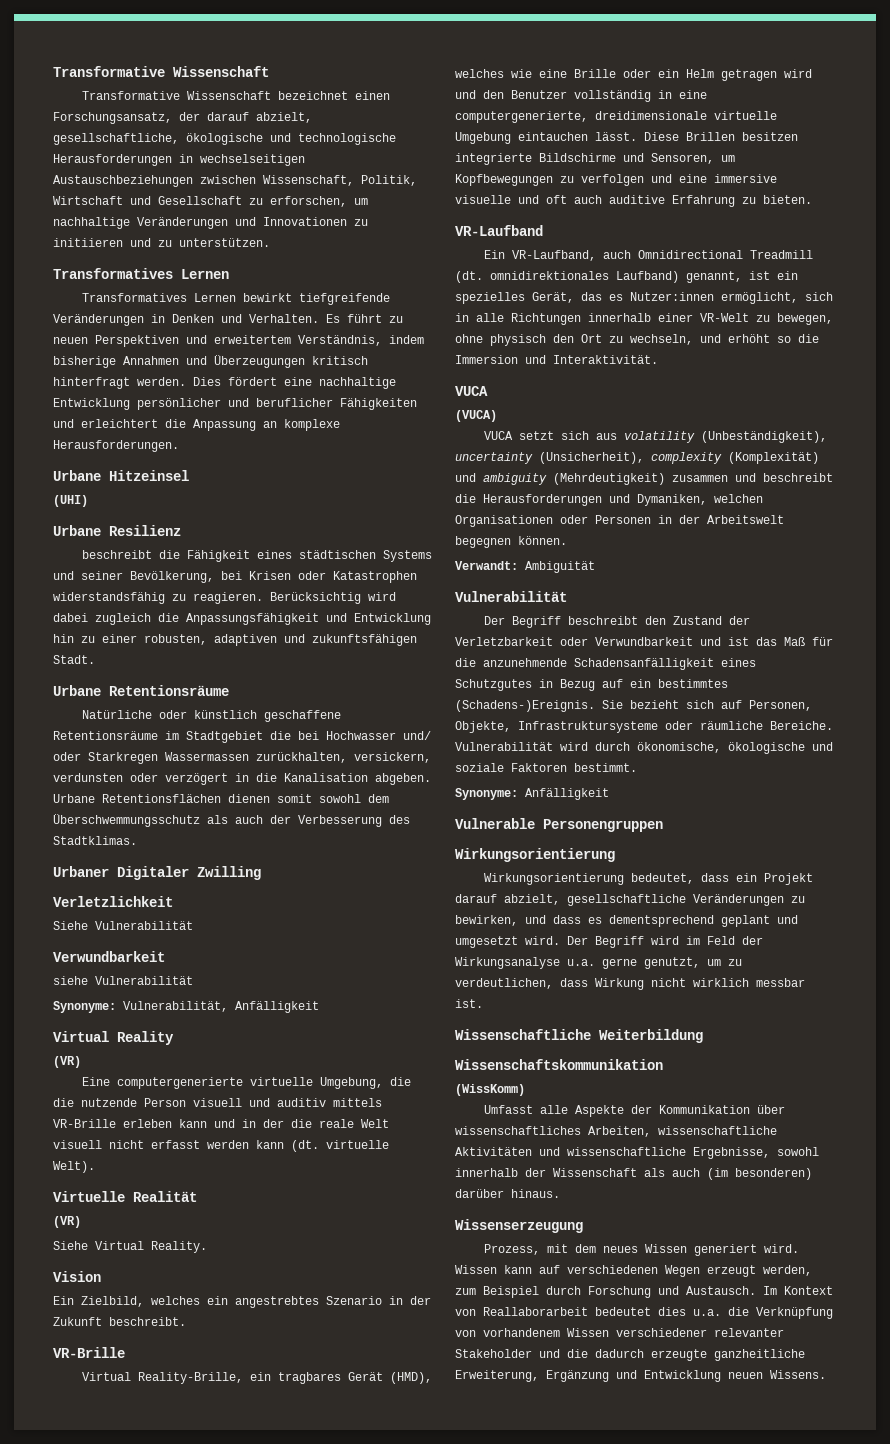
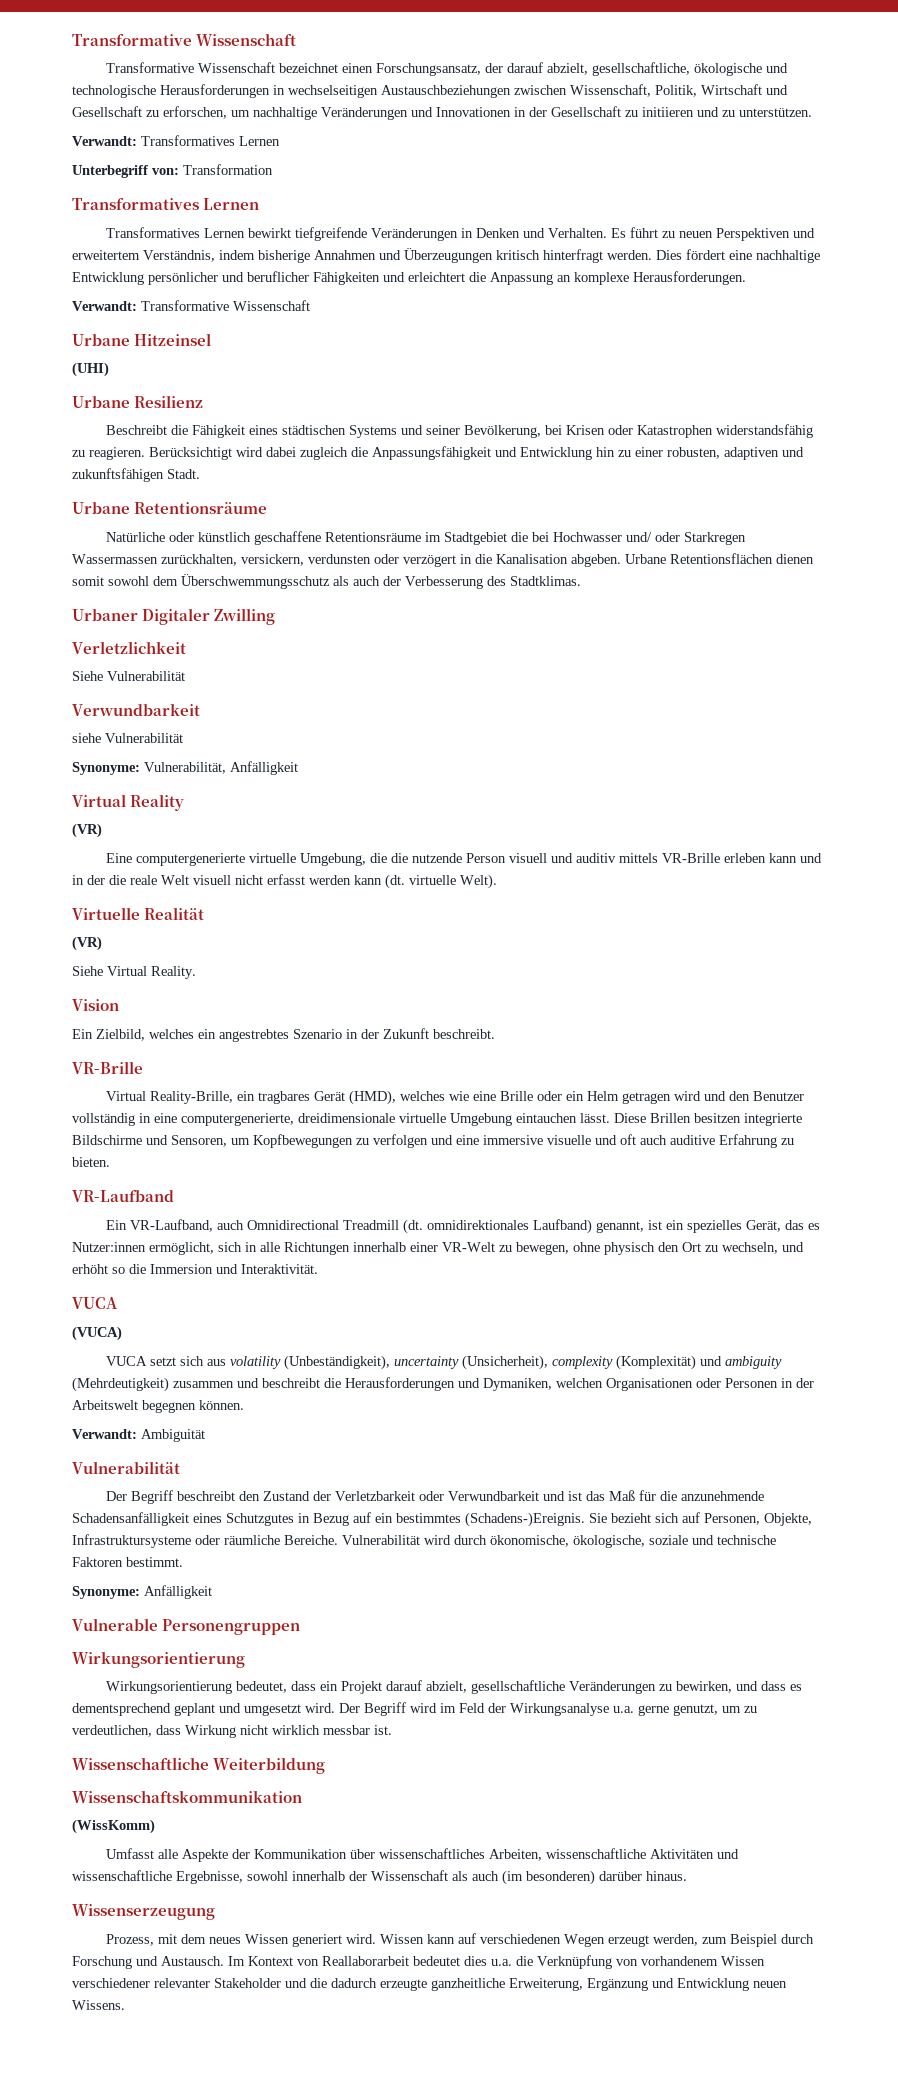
(347, 221) none -> [514,106,621,117] in der Gesellschaft
(270, 242) none -> [72,135,280,146] [72,164,273,178] // Verwandt: Transformatives Lernen // Unterbegriff von: Transformation
(179, 446) none -> [72,300,310,311] // Verwandt: Transformative Wissenschaft
[82,550,153,559] beschreibt -> [106,425,168,435] Beschreibt
[270,592,361,604] Berücksichtig -> [149,447,232,460] Berücksichtigt
[728,742,833,754] [455,763,504,772] ökologische und soziale -> [573,1535,776,1548] ökologische, soziale und technische

